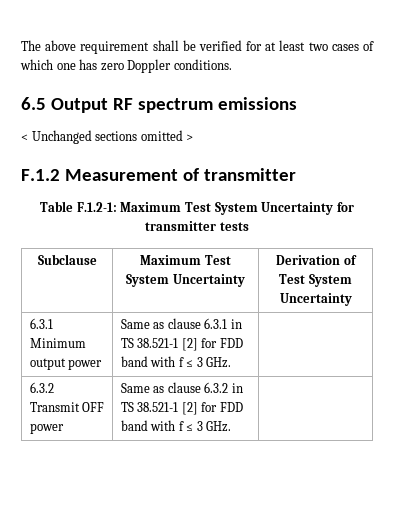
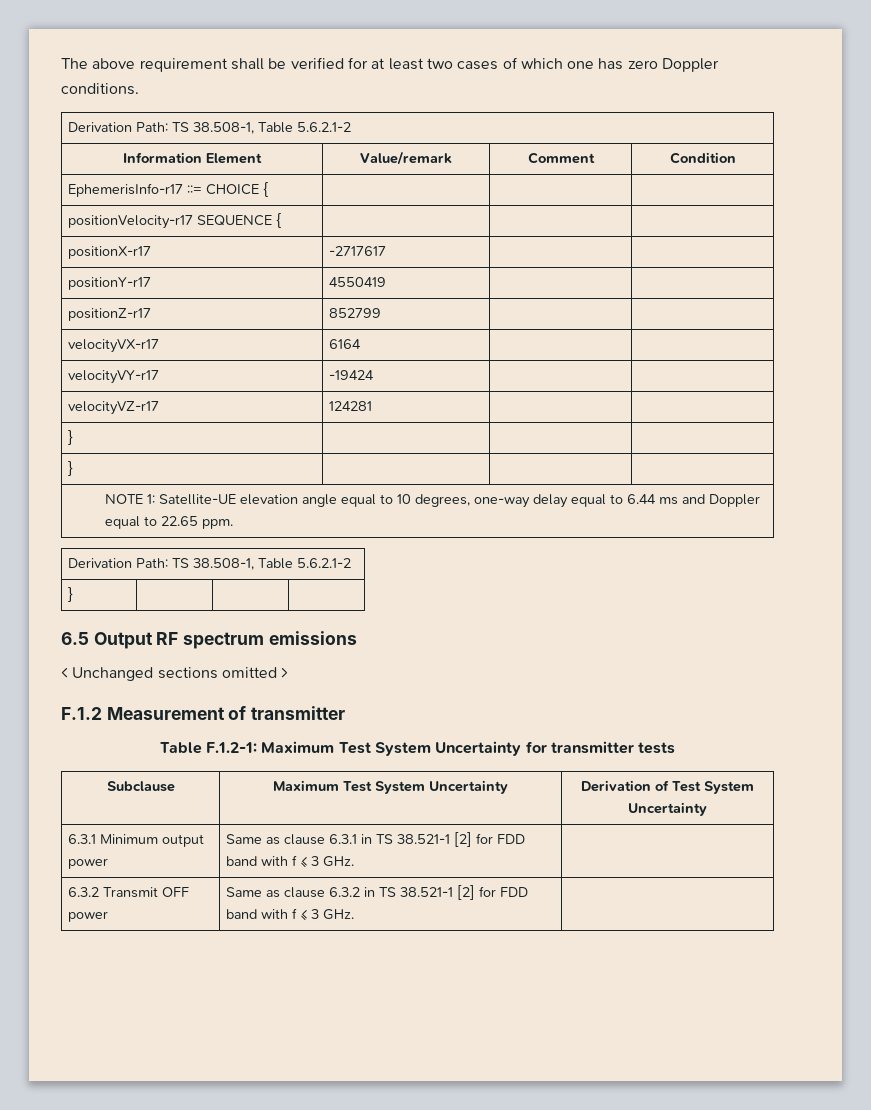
(232, 64) none -> [68,122,352,134] [123,152,262,164] [360,151,452,165] [527,152,595,164] [669,152,736,164] [68,182,270,197] [68,213,283,229] [68,246,152,259] [329,246,387,256] [68,277,152,290] [329,277,387,287] [68,308,152,321] [329,308,382,318] [68,339,160,353] [329,339,362,349] [68,370,160,384] [329,370,375,380] [68,401,160,415] [329,401,373,411] [68,430,74,445] [68,461,74,476] [104,494,760,508] [104,516,233,529] [68,558,352,570] [68,587,74,602] // Derivation Path: TS 38.508-1, Table 5.6.2.1-2 // Information Element | Value/remark | Comment | Condition // EphemerisInfo-r17 ::= CHOICE { | | | // positionVelocity-r17 SEQUENCE { | | | // positionX-r17 | -2717617 | | // positionY-r17 | 4550419 | | // positionZ-r17 | 852799 | | // velocityVX-r17 | 6164 | | // velocityVY-r17 | -19424 | | // velocityVZ-r17 | 124281 | | // } | | | // } | | | // NOTE 1: Satellite-UE elevation angle equal to 10 degrees, one-way delay equal to 6.44 ms and Doppler equal to 22.65 ppm. // Derivation Path: TS 38.508-1, Table 5.6.2.1-2 // } | | |

